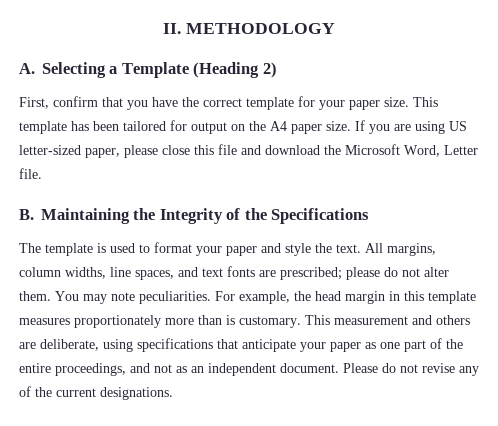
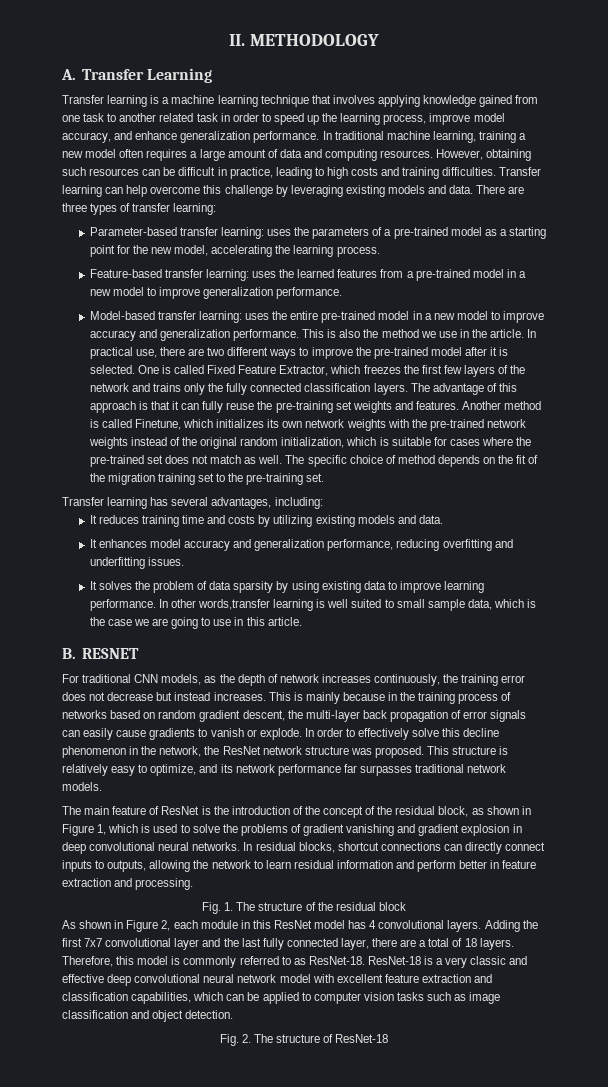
[42,62,277,78] [19,96,438,110] [19,120,467,134] [19,144,478,158] [19,168,42,179] [19,208,370,224] [19,242,436,256] [19,266,449,280] [19,291,476,304] [19,315,470,328] [19,338,463,352] [19,363,479,376] [19,386,173,400] Selecting a Template (Heading 2) // First, confirm that you have the correct template for your paper size. This template has been tailored for output on the A4 paper size. If you are using US letter-sized paper, please close this file and download the Microsoft Word, Letter file. // B. Maintaining the Integrity of the Specifications // The template is used to format your paper and style the text. All margins, column widths, line spaces, and text fonts are prescribed; please do not alter them. You may note peculiarities. For example, the head margin in this template measures proportionately more than is customary. This measurement and others are deliberate, using specifications that anticipate your paper as one part of the entire proceedings, and not as an independent document. Please do not revise any of the current designations. -> [81,68,212,83] [62,95,539,107] [62,113,505,125] [62,131,527,143] [62,149,532,161] [62,167,542,179] [62,185,525,197] [62,203,217,215] [89,227,546,239] [89,245,380,257] [89,269,526,281] [89,287,343,299] [89,311,545,323] [89,329,537,341] [89,347,509,359] [89,365,526,377] [89,383,517,395] [89,401,542,413] [89,419,526,431] [88,437,532,449] [89,455,539,467] [89,473,325,485] [62,497,323,509] [89,515,443,527] [89,539,513,551] [89,557,184,569] [89,581,485,593] [89,599,537,611] [89,617,302,629] [62,648,139,659] [62,674,526,686] [62,692,512,704] [62,710,527,722] [62,728,500,740] [62,746,509,758] [62,764,507,776] [62,782,102,791] [62,806,531,818] [62,824,522,836] [62,842,546,854] [62,860,537,872] [62,878,194,890] [202,902,406,914] [62,920,538,932] [62,938,514,950] [62,956,528,968] [62,974,493,986] [62,992,501,1004] [62,1010,234,1022] [219,1034,389,1046] Transfer Learning // Transfer learning is a machine learning technique that involves applying knowledge gained from one task to another related task in order to speed up the learning process, improve model accuracy, and enhance generalization performance. In traditional machine learning, training a new model often requires a large amount of data and computing resources. However, obtaining such resources can be difficult in practice, leading to high costs and training difficulties. Transfer learning can help overcome this challenge by leveraging existing models and data. There are three types of transfer learning: // Parameter-based transfer learning: uses the parameters of a pre-trained model as a starting point for the new model, accelerating the learning process. // Feature-based transfer learning: uses the learned features from a pre-trained model in a new model to improve generalization performance. // Model-based transfer learning: uses the entire pre-trained model in a new model to improve accuracy and generalization performance. This is also the method we use in the article. In practical use, there are two different ways to improve the pre-trained model after it is selected. One is called Fixed Feature Extractor, which freezes the first few layers of the network and trains only the fully connected classification layers. The advantage of this approach is that it can fully reuse the pre-training set weights and features. Another method is called Finetune, which initializes its own network weights with the pre-trained network weights instead of the original random initialization, which is suitable for cases where the pre-trained set does not match as well. The specific choice of method depends on the fit of the migration training set to the pre-training set. // Transfer learning has several advantages, including: // It reduces training time and costs by utilizing existing models and data. // It enhances model accuracy and generalization performance, reducing overfitting and underfitting issues. // It solves the problem of data sparsity by using existing data to improve learning performance. In other words,transfer learning is well suited to small sample data, which is the case we are going to use in this article. // B. RESNET // For traditional CNN models, as the depth of network increases continuously, the training error does not decrease but instead increases. This is mainly because in the training process of networks based on random gradient descent, the multi-layer back propagation of error signals can easily cause gradients to vanish or explode. In order to effectively solve this decline phenomenon in the network, the ResNet network structure was proposed. This structure is relatively easy to optimize, and its network performance far surpasses traditional network models. // The main feature of ResNet is the introduction of the concept of the residual block, as shown in Figure 1, which is used to solve the problems of gradient vanishing and gradient explosion in deep convolutional neural networks. In residual blocks, shortcut connections can directly connect inputs to outputs, allowing the network to learn residual information and perform better in feature extraction and processing. // Fig. 1. The structure of the residual block // As shown in Figure 2, each module in this ResNet model has 4 convolutional layers. Adding the first 7x7 convolutional layer and the last fully connected layer, there are a total of 18 layers. Therefore, this model is commonly referred to as ResNet-18. ResNet-18 is a very classic and effective deep convolutional neural network model with excellent feature extraction and classification capabilities, which can be applied to computer vision tasks such as image classification and object detection. // Fig. 2. The structure of ResNet-18

